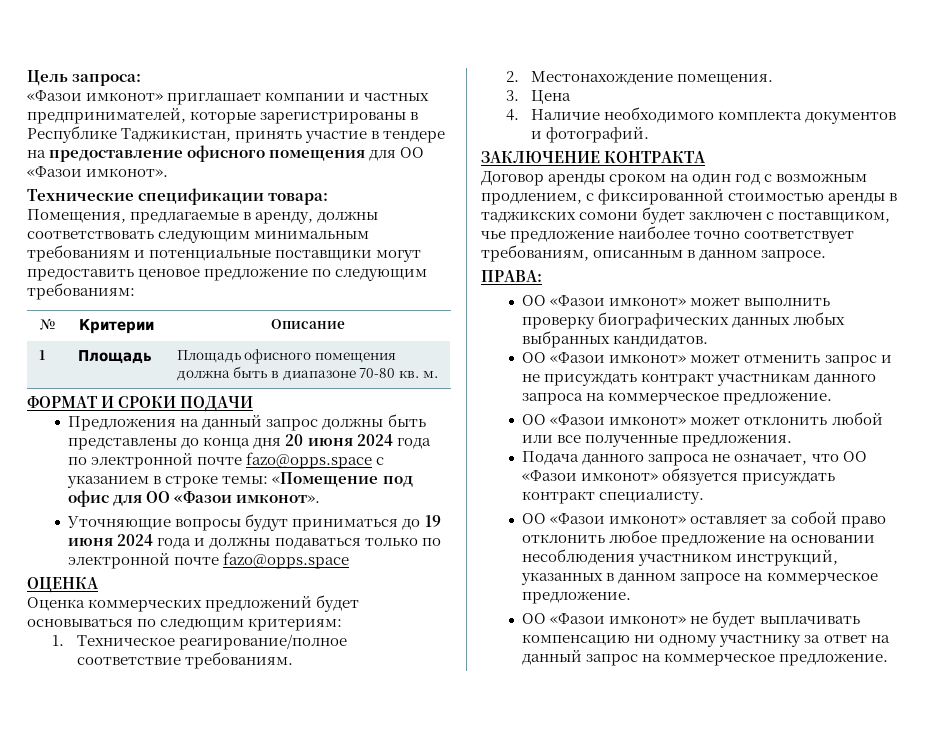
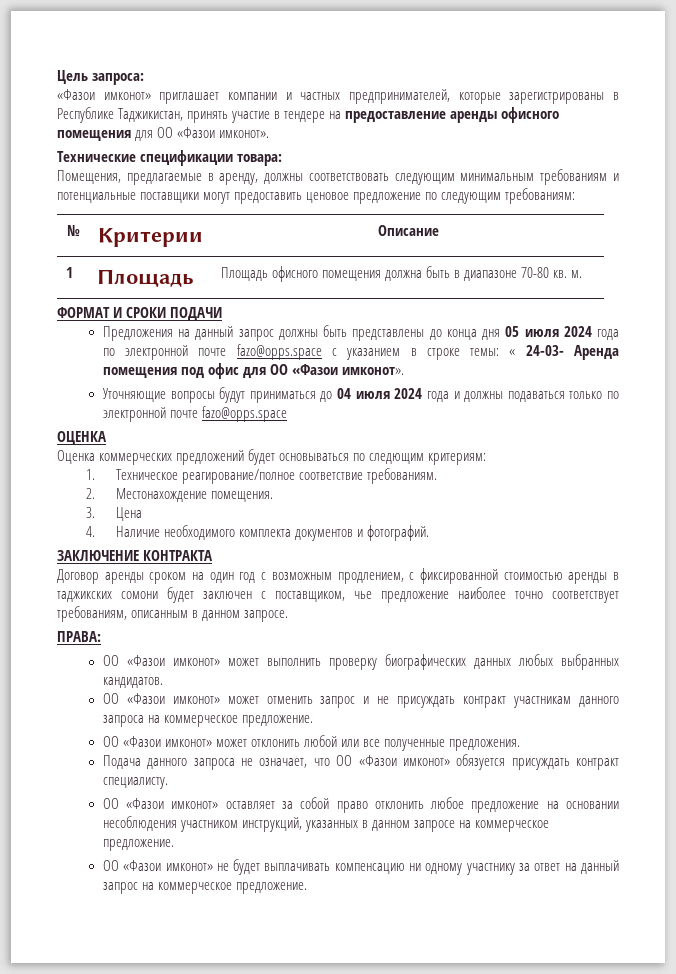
(184, 156) none -> [450,111,498,123] аренды
[285,434,353,446] 20 июня -> [505,326,559,337] 05 июля
[272,472,379,487] «Помещение -> [509,345,620,360] [102,367,177,378] « 24-03- Аренда помещения
[424,515,441,527] [68,538,114,546] 19 июня -> [337,388,390,399] 04 июля

